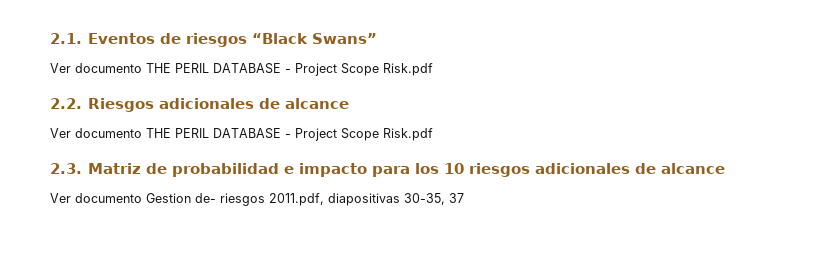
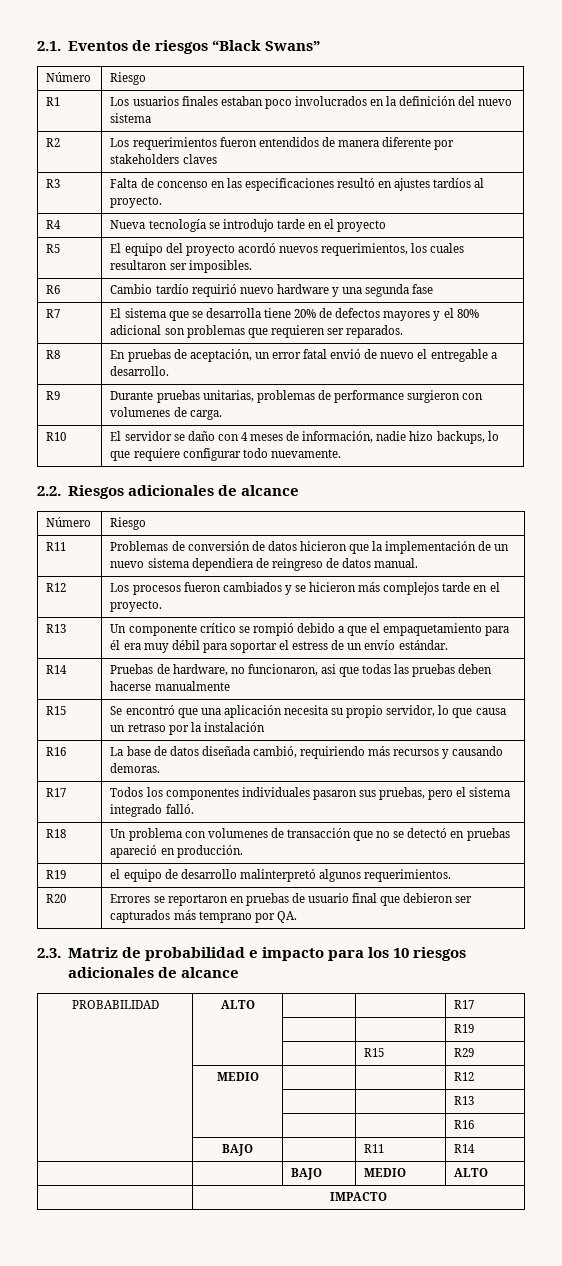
[50,63,433,76] // Ver documento THE PERIL DATABASE - Project Scope Risk.pdf -> [46,72,92,82] [110,72,147,85] [46,97,61,106] [110,96,513,109] [110,113,152,123] [46,138,61,147] [110,137,455,150] [110,154,217,164] [46,179,61,188] [110,178,485,191] [110,196,163,208] [46,220,62,229] [110,219,387,232] [46,244,61,253] [110,243,465,256] [110,260,252,273] [46,285,61,294] [110,284,434,297] [46,309,61,318] [110,308,479,321] [110,325,404,338] [46,350,61,359] [110,349,497,362] [110,366,170,376] [46,391,61,400] [110,390,484,403] [110,407,222,420] [46,432,67,441] [110,431,499,444] [110,448,341,461] // Número | Riesgo // R1 | Los usuarios finales estaban poco involucrados en la definición del nuevo sistema // R2 | Los requerimientos fueron entendidos de manera diferente por stakeholders claves // R3 | Falta de concenso en las especificaciones resultó en ajustes tardíos al proyecto. // R4 | Nueva tecnología se introdujo tarde en el proyecto // R5 | El equipo del proyecto acordó nuevos requerimientos, los cuales resultaron ser imposibles. // R6 | Cambio tardío requirió nuevo hardware y una segunda fase // R7 | El sistema que se desarrolla tiene 20% de defectos mayores y el 80% adicional son problemas que requieren ser reparados. // R8 | En pruebas de aceptación, un error fatal envió de nuevo el entregable a desarrollo. // R9 | Durante pruebas unitarias, problemas de performance surgieron con volumenes de carga. // R10 | El servidor se daño con 4 meses de información, nadie hizo backups, lo que requiere configurar todo nuevamente.
[50,128,433,141] // Ver documento THE PERIL DATABASE - Project Scope Risk.pdf -> [46,517,92,527] [110,517,147,530] [46,542,67,551] [110,541,510,554] [110,558,419,571] [46,583,67,592] [110,582,500,595] [110,600,163,612] [46,624,67,633] [110,623,510,636] [110,640,448,653] [46,665,68,674] [110,664,493,677] [110,681,230,691] [46,706,67,715] [110,705,506,718] [110,722,265,735] [46,747,67,756] [110,746,504,759] [110,763,161,773] [46,788,67,797] [110,787,511,800] [110,804,194,817] [46,829,67,838] [110,828,510,841] [110,845,243,858] [46,870,67,879] [110,869,452,882] [46,894,67,903] [110,893,473,906] [110,910,297,923] // Número | Riesgo // R11 | Problemas de conversión de datos hicieron que la implementación de un nuevo sistema dependiera de reingreso de datos manual. // R12 | Los procesos fueron cambiados y se hicieron más complejos tarde en el proyecto. // R13 | Un componente crítico se rompió debido a que el empaquetamiento para él era muy débil para soportar el estress de un envío estándar. // R14 | Pruebas de hardware, no funcionaron, asi que todas las pruebas deben hacerse manualmente // R15 | Se encontró que una aplicación necesita su propio servidor, lo que causa un retraso por la instalación // R16 | La base de datos diseñada cambió, requiriendo más recursos y causando demoras. // R17 | Todos los componentes individuales pasaron sus pruebas, pero el sistema integrado falló. // R18 | Un problema con volumenes de transacción que no se detectó en pruebas apareció en producción. // R19 | el equipo de desarrollo malinterpretó algunos requerimientos. // R20 | Errores se reportaron en pruebas de usuario final que debieron ser capturados más temprano por QA.
[50,193,464,206] // Ver documento Gestion de- riesgos 2011.pdf, diapositivas 30-35, 37 -> [71,1000,159,1009] [220,1000,255,1009] [454,1000,475,1009] [454,1024,475,1033] [364,1048,385,1057] [454,1048,475,1057] [216,1072,259,1081] [454,1072,475,1081] [454,1096,475,1105] [454,1120,475,1129] [222,1144,253,1156] [364,1144,385,1153] [454,1144,476,1153] [291,1168,323,1180] [364,1168,407,1177] [454,1168,489,1177] [330,1192,387,1201] // PROBABILIDAD | ALTO | | | R17 // | | | | R19 // | | | R15 | R29 // | MEDIO | | | R12 // | | | | R13 // | | | | R16 // | BAJO | | R11 | R14 // | | BAJO | MEDIO | ALTO // | IMPACTO

